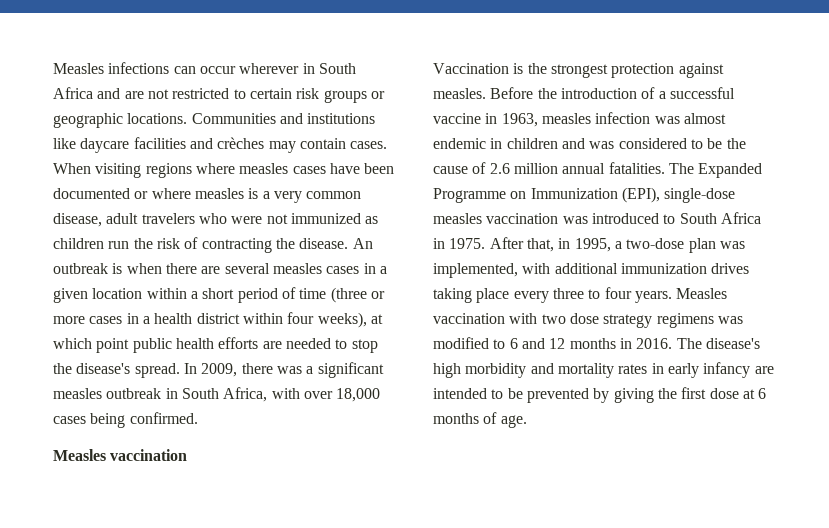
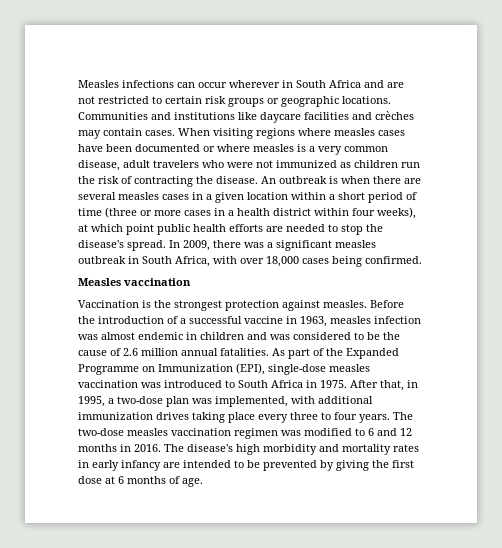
[668,163,694,174] The -> [272,348,343,359] As part of the
[676,288,728,299] [433,313,714,328] Measles vaccination with two dose strategy regimens -> [393,412,413,420] [78,428,278,439] The two-dose measles vaccination regimen

